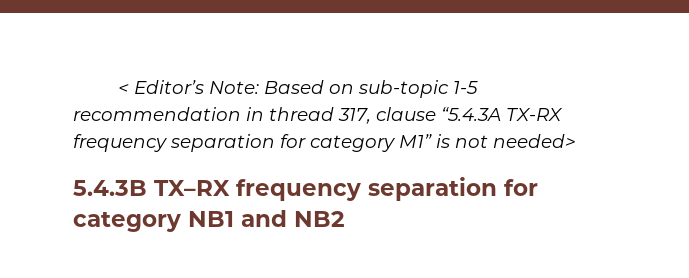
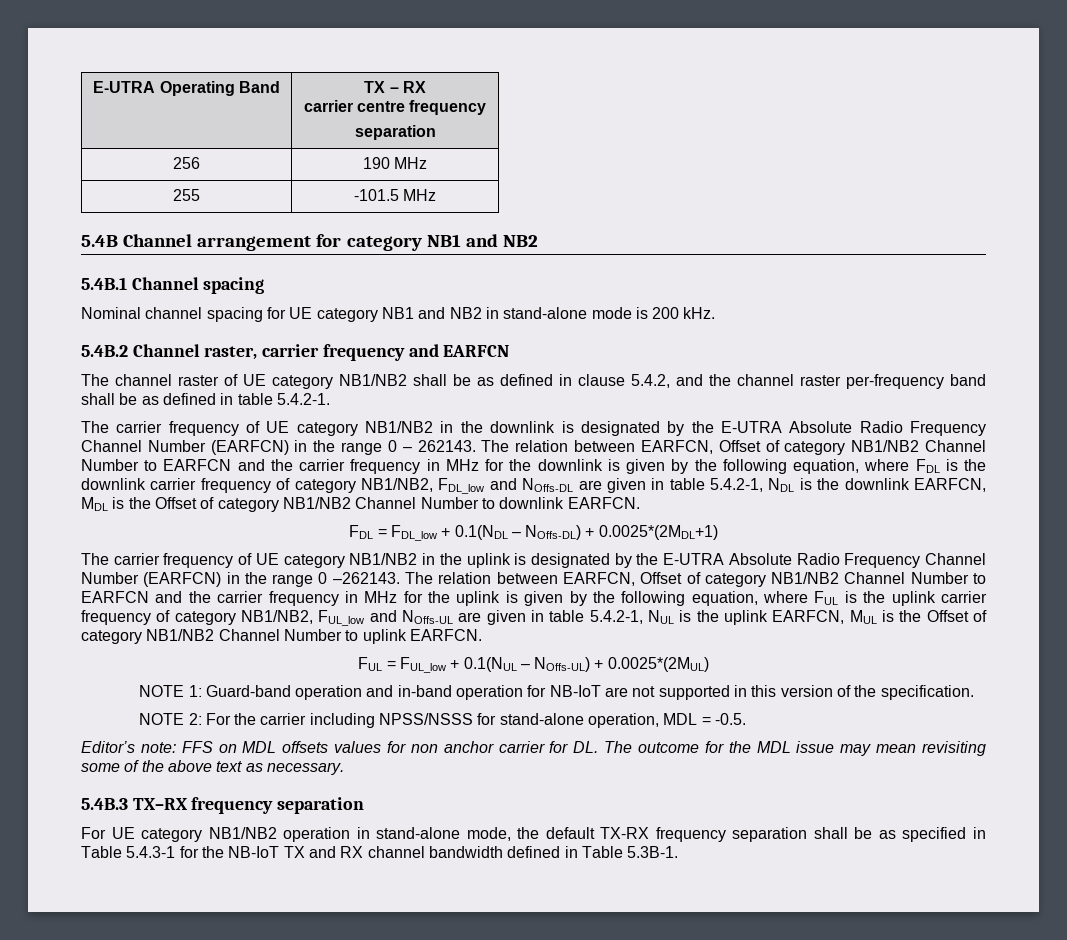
[118,80,479,98] [73,107,563,124] [73,134,576,152] [73,177,497,201] < Editor’s Note: Based on sub-topic 1-5 recommendation in thread 317, clause “5.4.3A TX-RX frequency separation for category M1” is not needed> // 5.4.3B TX–RX frequency separation -> [93,81,280,96] [364,81,426,93] [303,100,487,115] [354,125,436,140] [173,157,200,169] [362,157,428,169] [173,189,200,201] [353,189,437,201] [81,234,312,251] E-UTRA Operating Band | TX – RX // carrier centre frequency // separation // 256 | 190 MHz // 255 | -101.5 MHz // 5.4B Channel arrangement
(345, 219) none -> [81,277,265,294] [81,307,716,322] [81,344,510,361] [81,374,986,389] [81,393,330,405] [81,421,987,436] [81,440,987,455] [81,459,986,474] [81,478,987,494] [81,497,640,512] [349,525,718,541] [81,553,986,568] [81,572,986,587] [81,591,988,606] [81,610,988,626] [81,629,482,644] [358,657,709,673] [139,685,974,700] [139,713,747,728] [81,741,987,756] [81,760,344,775] [81,797,365,814] [81,827,986,842] [81,846,679,858] // 5.4B.1 Channel spacing // Nominal channel spacing for UE category NB1 and NB2 in stand-alone mode is 200 kHz. // 5.4B.2 Channel raster, carrier frequency and EARFCN // The channel raster of UE category NB1/NB2 shall be as defined in clause 5.4.2, and the channel raster per-frequency band shall be as defined in table 5.4.2-1. // The carrier frequency of UE category NB1/NB2 in the downlink is designated by the E-UTRA Absolute Radio Frequency Channel Number (EARFCN) in the range 0 – 262143. The relation between EARFCN, Offset of category NB1/NB2 Channel Number to EARFCN and the carrier frequency in MHz for the downlink is given by the following equation, where FDL is the downlink carrier frequency of category NB1/NB2, FDL_low and NOffs-DL are given in table 5.4.2-1, NDL is the downlink EARFCN, MDL is the Offset of category NB1/NB2 Channel Number to downlink EARFCN. // FDL = FDL_low + 0.1(NDL – NOffs-DL) + 0.0025*(2MDL+1) // The carrier frequency of UE category NB1/NB2 in the uplink is designated by the E-UTRA Absolute Radio Frequency Channel Number (EARFCN) in the range 0 –262143. The relation between EARFCN, Offset of category NB1/NB2 Channel Number to EARFCN and the carrier frequency in MHz for the uplink is given by the following equation, where FUL is the uplink carrier frequency of category NB1/NB2, FUL_low and NOffs-UL are given in table 5.4.2-1, NUL is the uplink EARFCN, MUL is the Offset of category NB1/NB2 Channel Number to uplink EARFCN. // FUL = FUL_low + 0.1(NUL – NOffs-UL) + 0.0025*(2MUL) // NOTE 1: Guard-band operation and in-band operation for NB-IoT are not supported in this version of the specification. // NOTE 2: For the carrier including NPSS/NSSS for stand-alone operation, MDL = -0.5. // Editor’s note: FFS on MDL offsets values for non anchor carrier for DL. The outcome for the MDL issue may mean revisiting some of the above text as necessary. // 5.4B.3 TX–RX frequency separation // For UE category NB1/NB2 operation in stand-alone mode, the default TX-RX frequency separation shall be as specified in Table 5.4.3-1 for the NB-IoT TX and RX channel bandwidth defined in Table 5.3B-1.

